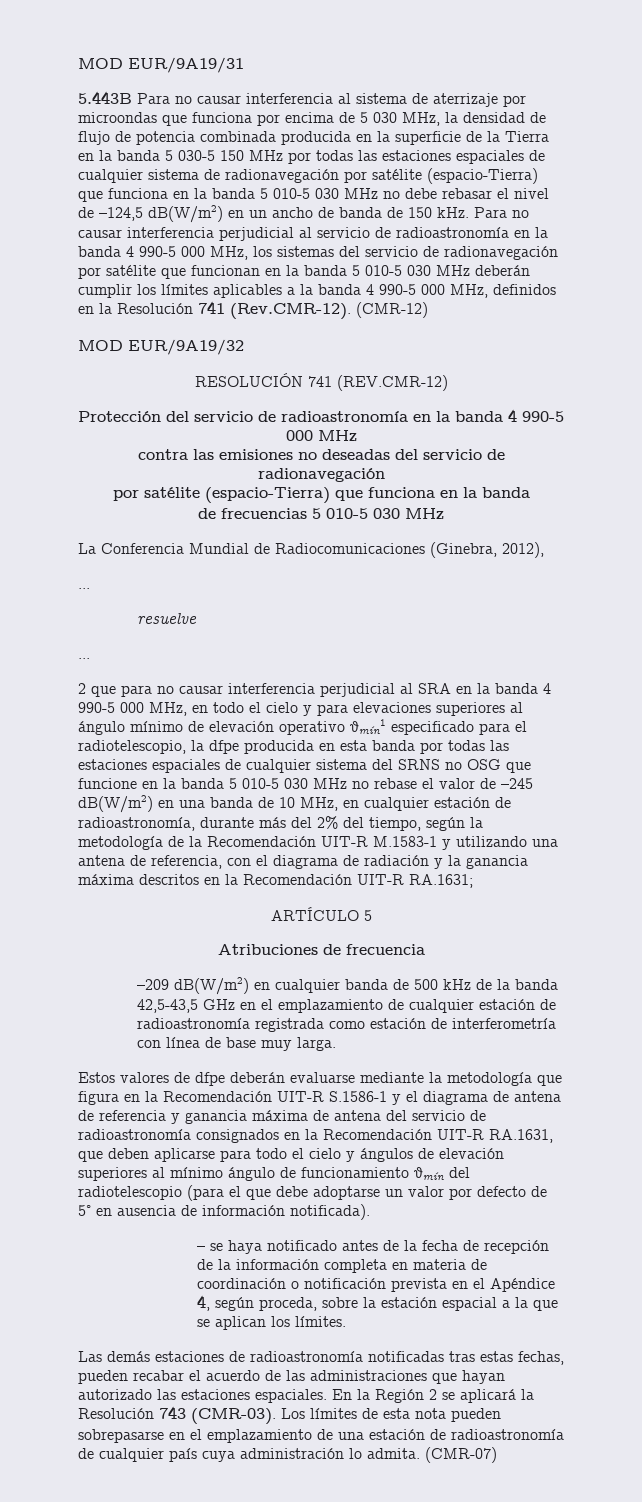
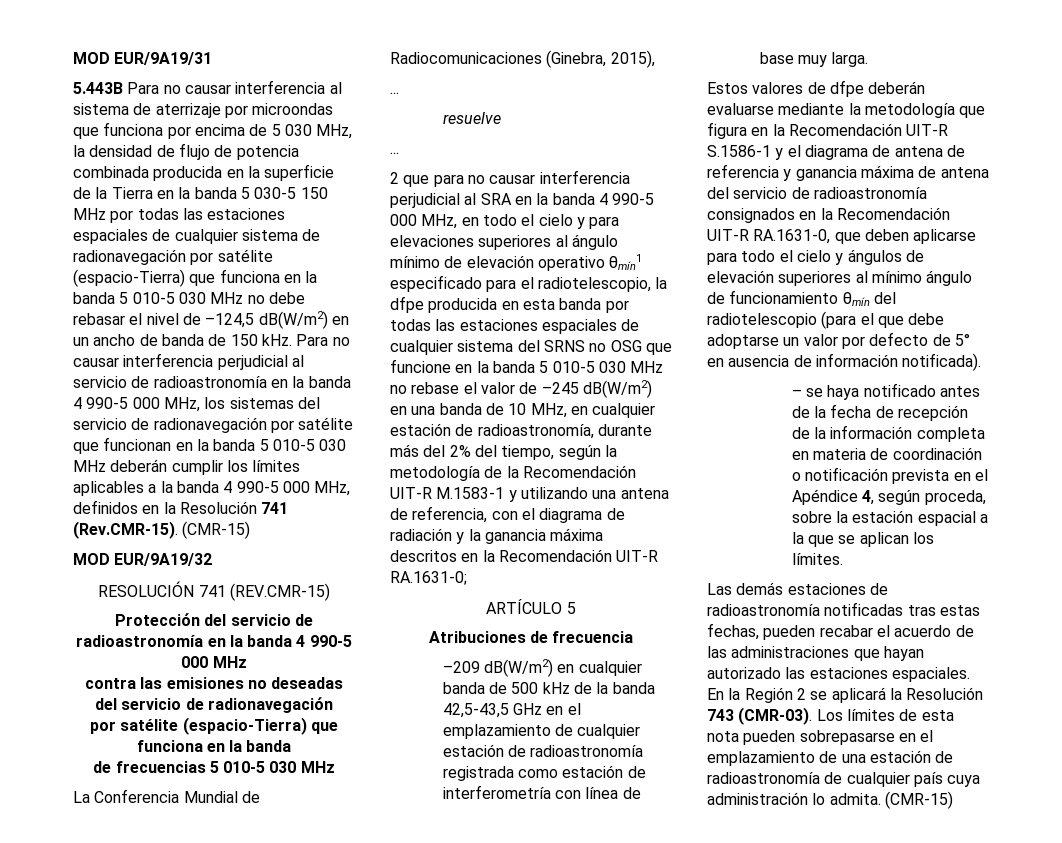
[230,302,428,320] (Rev.CMR-12). (CMR-12) -> [73,521,251,539] (Rev.CMR-15). (CMR-15)
[336,375,448,391] (REV.CMR-12) -> [229,583,330,601] (REV.CMR-15)
[502,542,544,558] 2012), -> [610,50,655,68] 2015),
[409,874,473,888] RA.1631; -> [390,571,467,585] RA.1631-0;
[489,1129,553,1143] RA.1631, -> [753,229,831,244] RA.1631-0,
[425,1447,497,1463] (CMR-07) -> [884,791,953,809] (CMR-15)

